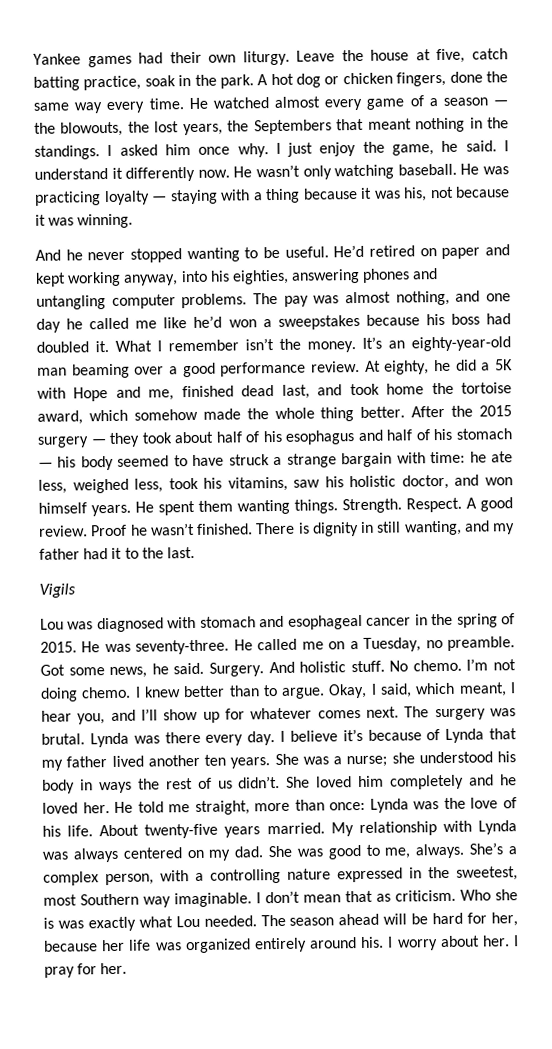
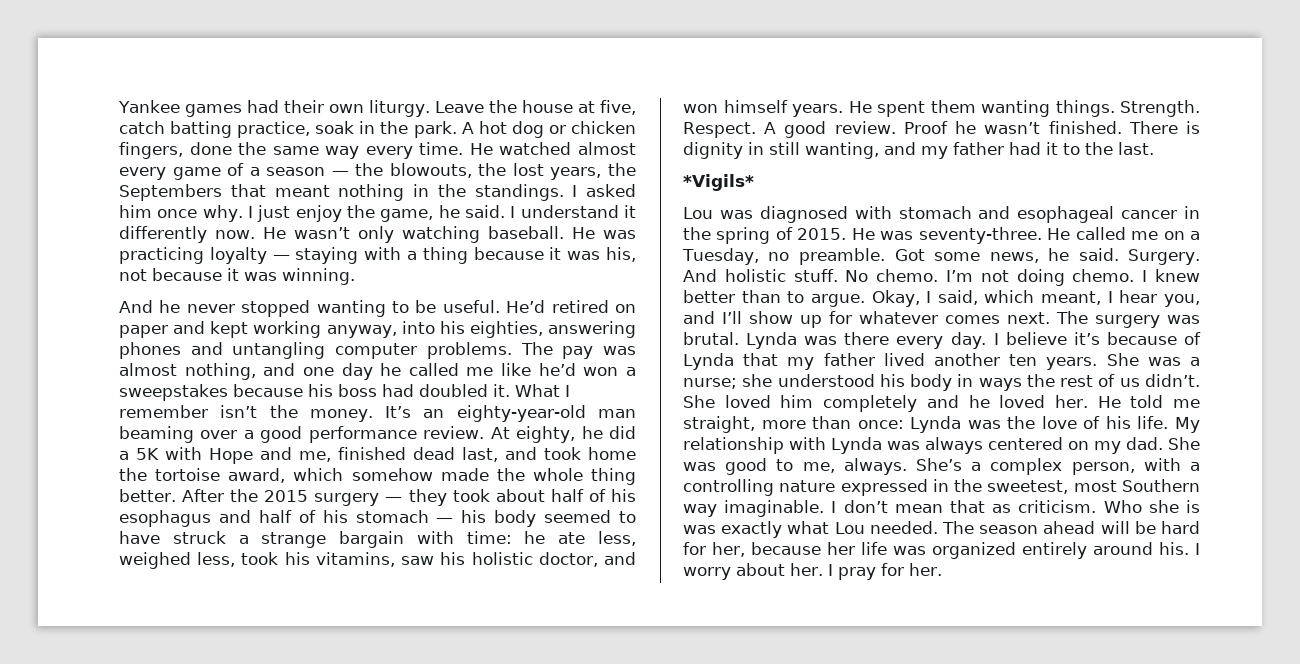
[39,583,76,598] Vigils -> [683,174,754,191] *Vigils*
[99,822,325,839] About twenty-five years married. -> (1169, 422) none

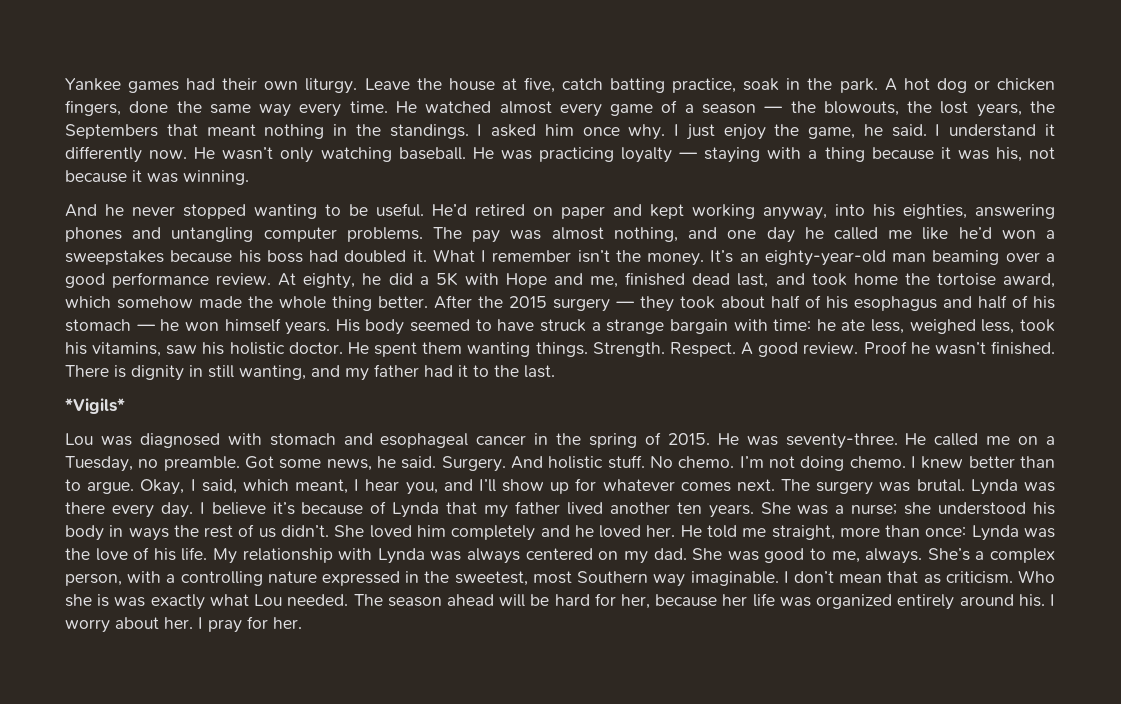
[461,510,487,523] his -> [160,318,360,335] he won himself years. His
[538,552,636,567] [683,100,843,117] doctor, and won himself years. -> [288,342,343,354] doctor.

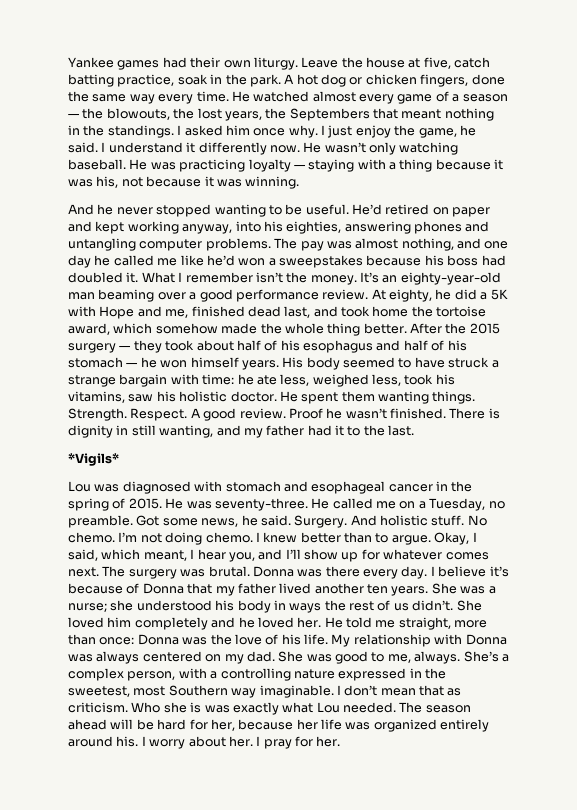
[970,479,1018,495] Lynda -> [252,566,294,577] Donna
[392,502,440,518] Lynda -> [142,583,184,594] Donna
[971,525,1019,541] Lynda -> [137,634,179,645] Donna
[377,548,425,564] Lynda -> [465,634,507,645] Donna

